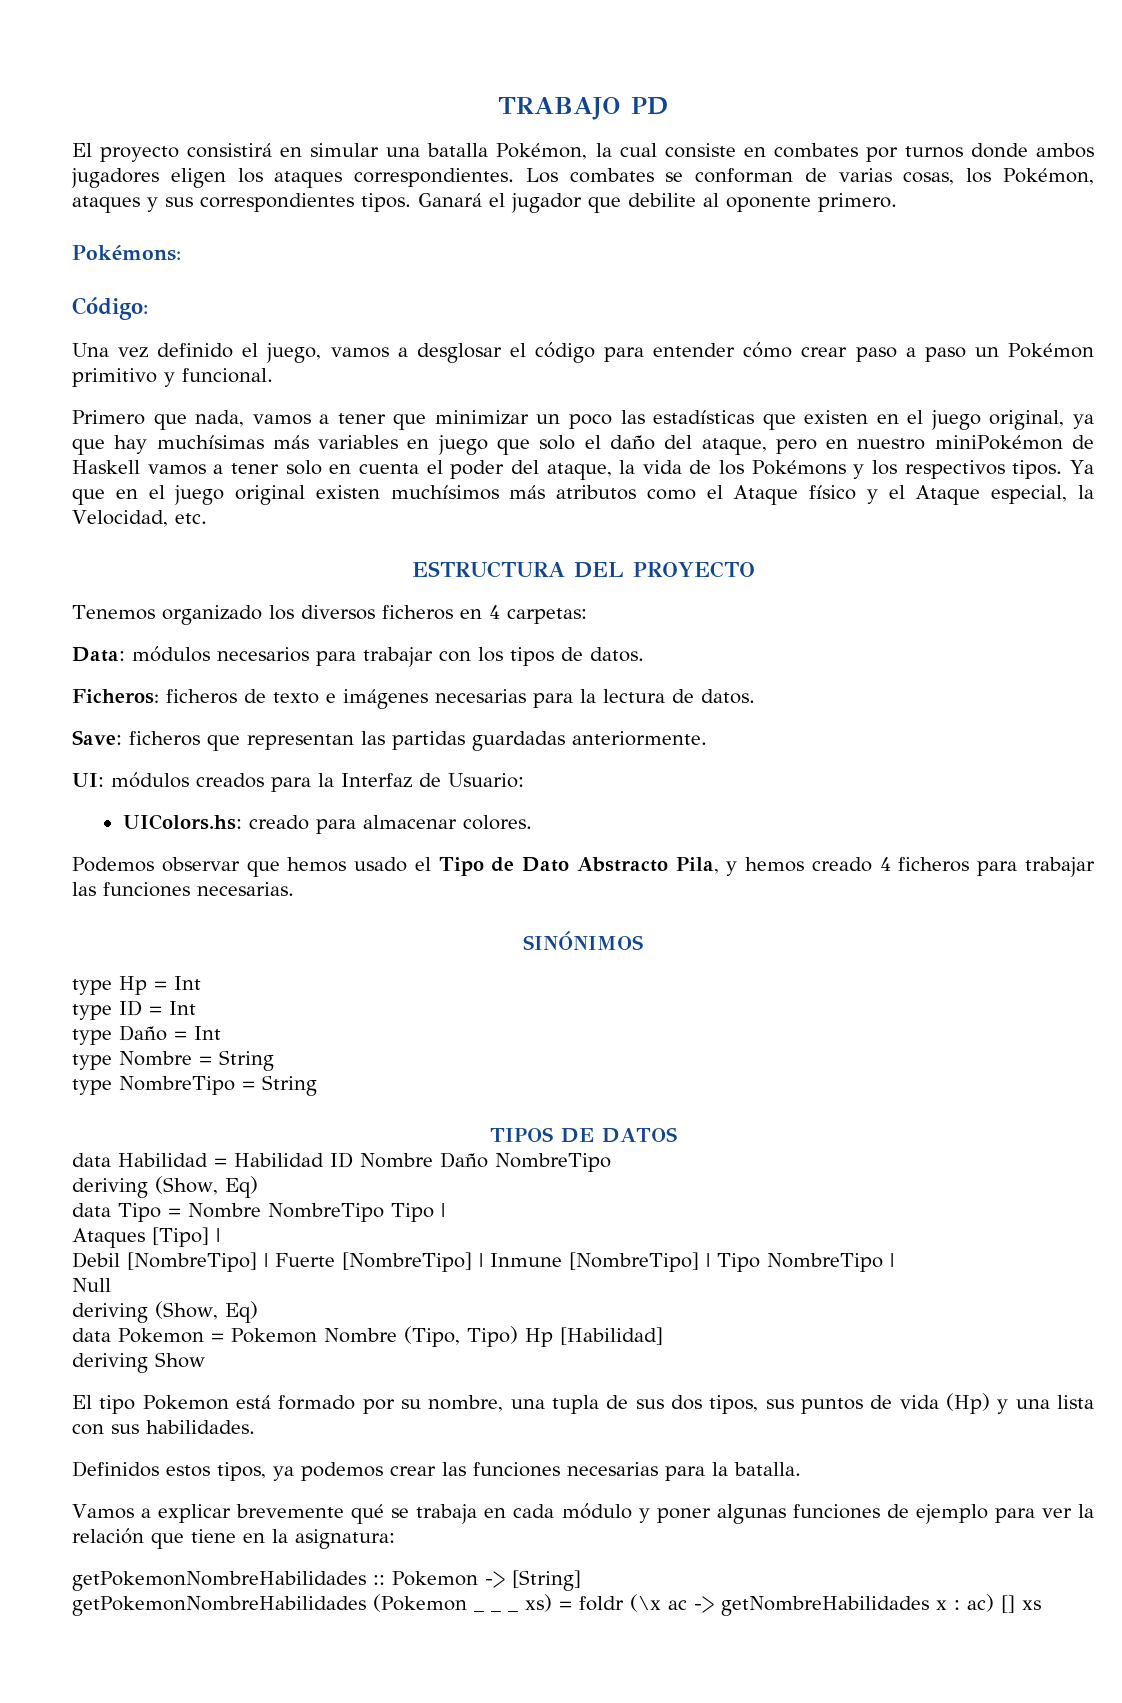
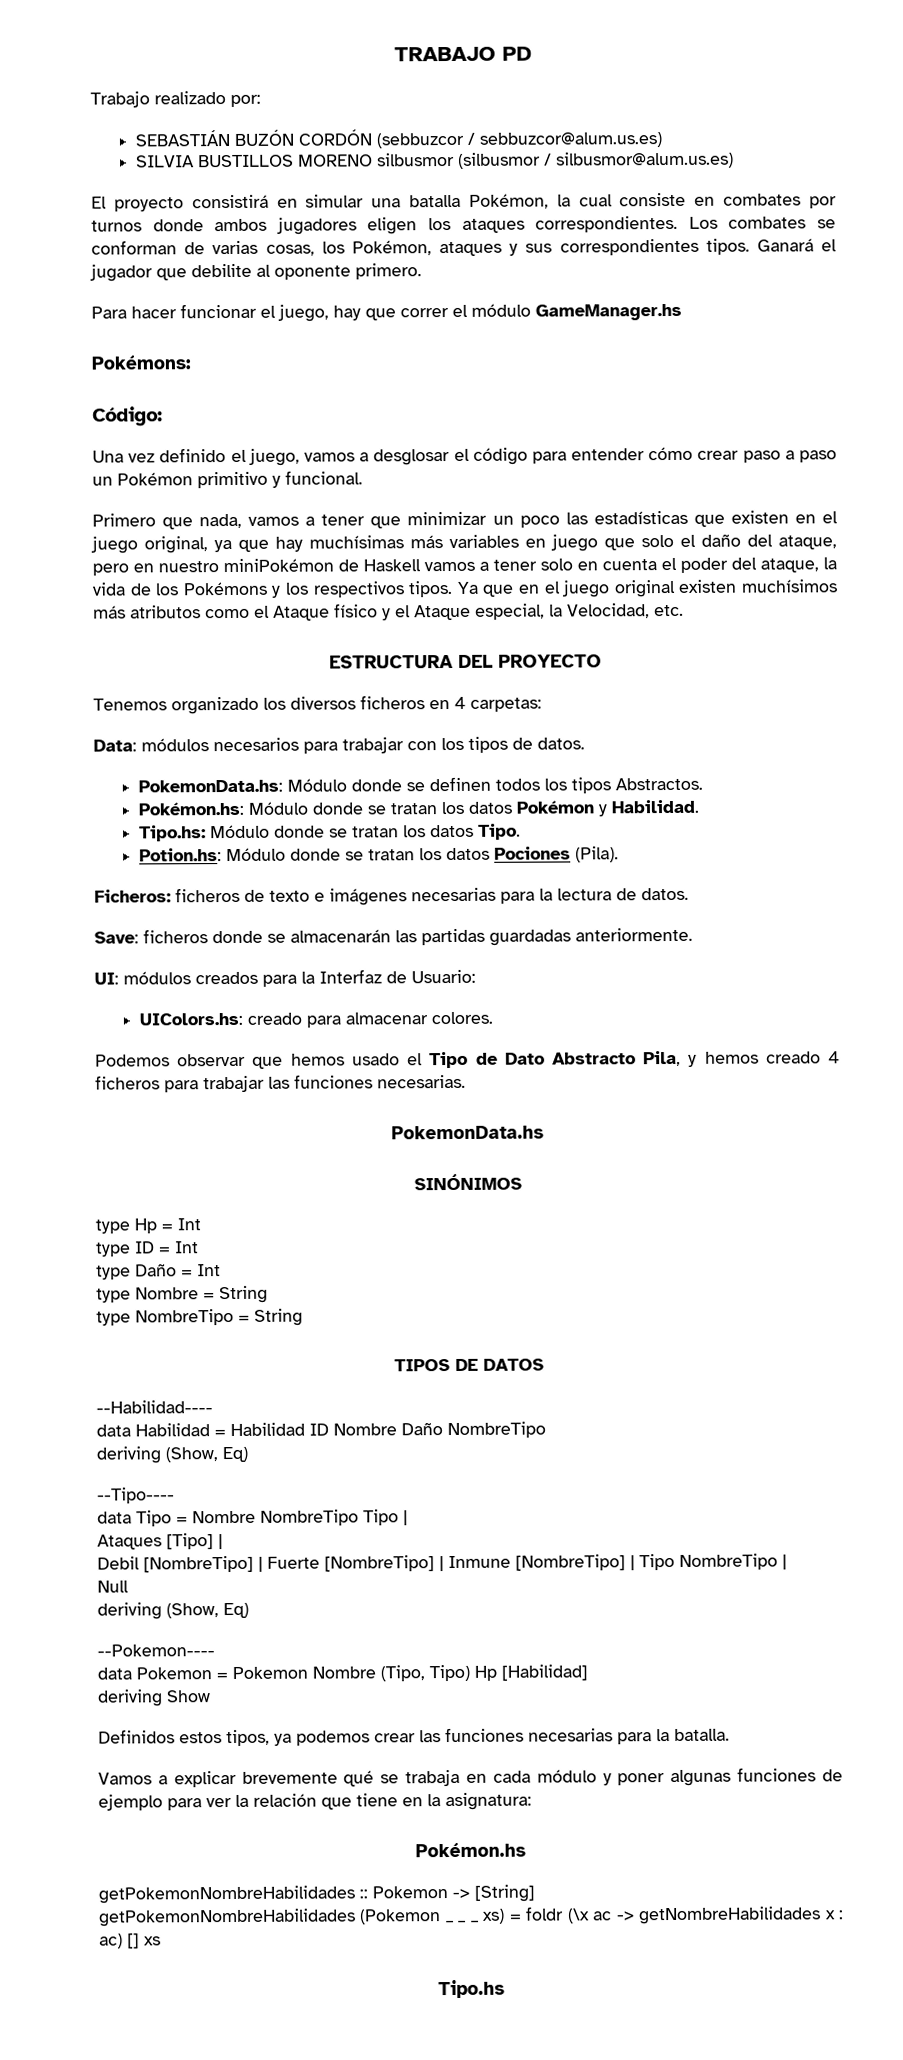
(668, 106) none -> [90,91,261,108] [134,129,662,149] [135,151,734,169] // Trabajo realizado por: // SEBASTIÁN BUZÓN CORDÓN (sebbuzcor / sebbuzcor@alum.us.es) // SILVIA BUSTILLOS MORENO silbusmor (silbusmor / silbusmor@alum.us.es)
(897, 202) none -> [91,303,682,322] // Para hacer funcionar el juego, hay que correr el módulo GameManager.hs
(644, 654) none -> [137,776,703,794] [137,799,700,817] [138,823,521,842] [138,846,619,863] // PokemonData.hs: Módulo donde se definen todos los tipos Abstractos. // Pokémon.hs: Módulo donde se tratan los datos Pokémon y Habilidad. // Tipo.hs: Módulo donde se tratan los datos Tipo. // Potion.hs: Módulo donde se tratan los datos Pociones (Pila).
[207,734,354,751] que representan -> [212,929,391,944] donde se almacenarán
(294, 889) none -> [391,1125,544,1140] // PokemonData.hs
(677, 1135) none -> [96,1400,213,1414] // --Habilidad----
(258, 1187) none -> [97,1487,175,1504] // --Tipo----
(258, 1312) none -> [97,1644,215,1657] // --Pokemon----
[72,1393,1095,1414] [72,1420,255,1435] // El tipo Pokemon está formado por su nombre, una tupla de sus dos tipos, sus puntos de vida (Hp) y una lista con sus habilidades. -> (211, 1696) none
(395, 1539) none -> [415,1842,526,1858] // Pokémon.hs
(1041, 1605) none -> [438,1979,505,1999] // Tipo.hs

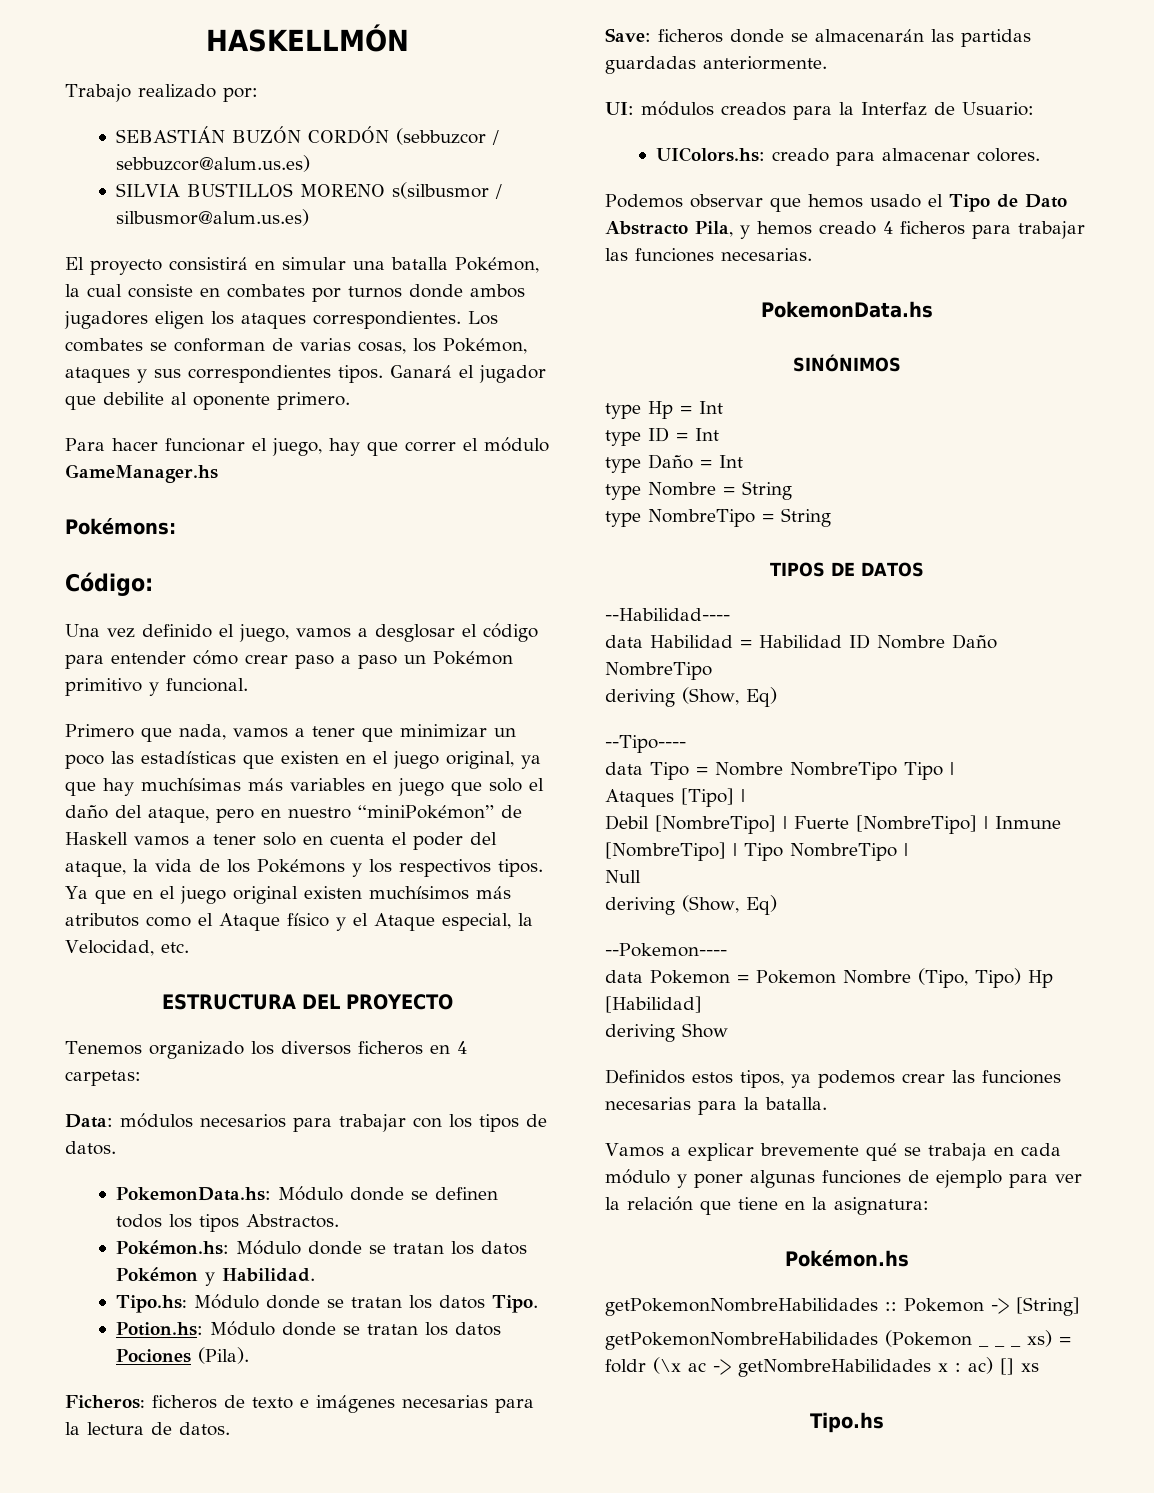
[393,46,532,62] TRABAJO PD -> [205,24,409,52] HASKELLMÓN
[376,152,541,169] silbusmor (silbusmor -> [392,182,490,199] s(silbusmor
[223,558,334,573] miniPokémon -> [358,805,494,819] “miniPokémon”

